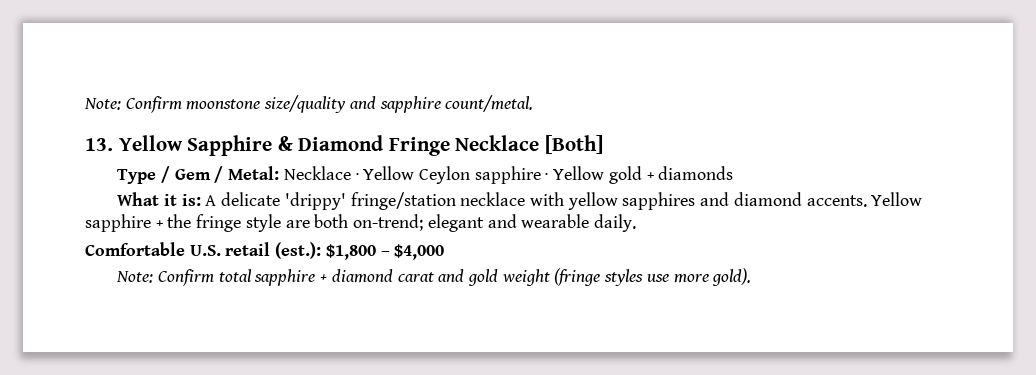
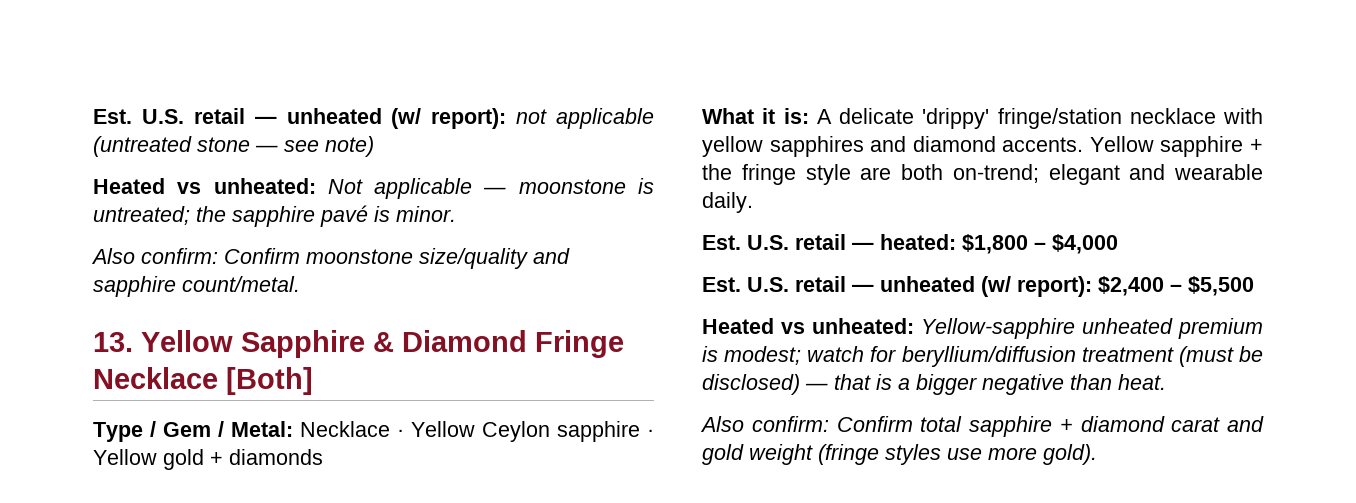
[84,98,121,110] Note: -> [93,108,654,129] [93,136,374,157] [93,178,654,199] [93,205,456,227] [91,248,218,264] Est. U.S. retail — unheated (w/ report): not applicable (untreated stone — see note) // Heated vs unheated: Not applicable — moonstone is untreated; the sapphire pavé is minor. // Also confirm:
[85,242,322,259] Comfortable U.S. retail (est.): -> [702,234,956,250] Est. U.S. retail — heated:
[116,271,154,283] Note: -> [702,276,1254,297] [702,318,1263,339] [702,346,1263,367] [702,374,1166,395] [700,416,829,432] Est. U.S. retail — unheated (w/ report): $2,400 – $5,500 // Heated vs unheated: Yellow-sapphire unheated premium is modest; watch for beryllium/diffusion treatment (must be disclosed) — that is a bigger negative than heat. // Also confirm:

